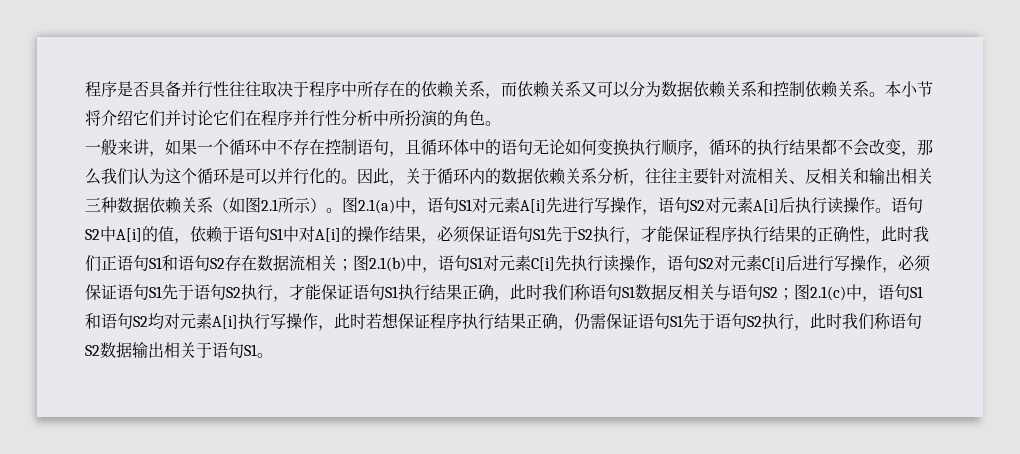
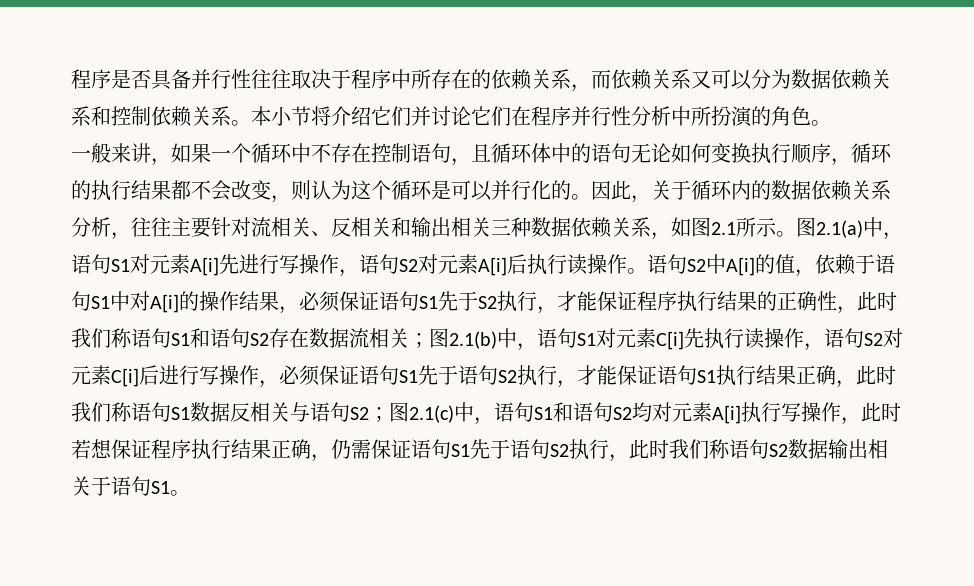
[917,139,933,156] [85,168,133,185] 那么我们 -> [291,180,311,200] 则
[213,198,229,213] （ -> [651,232,671,240] ，
[310,198,326,213] ） -> (777, 227) none
[101,255,117,270] 正 -> [111,328,132,348] 称

